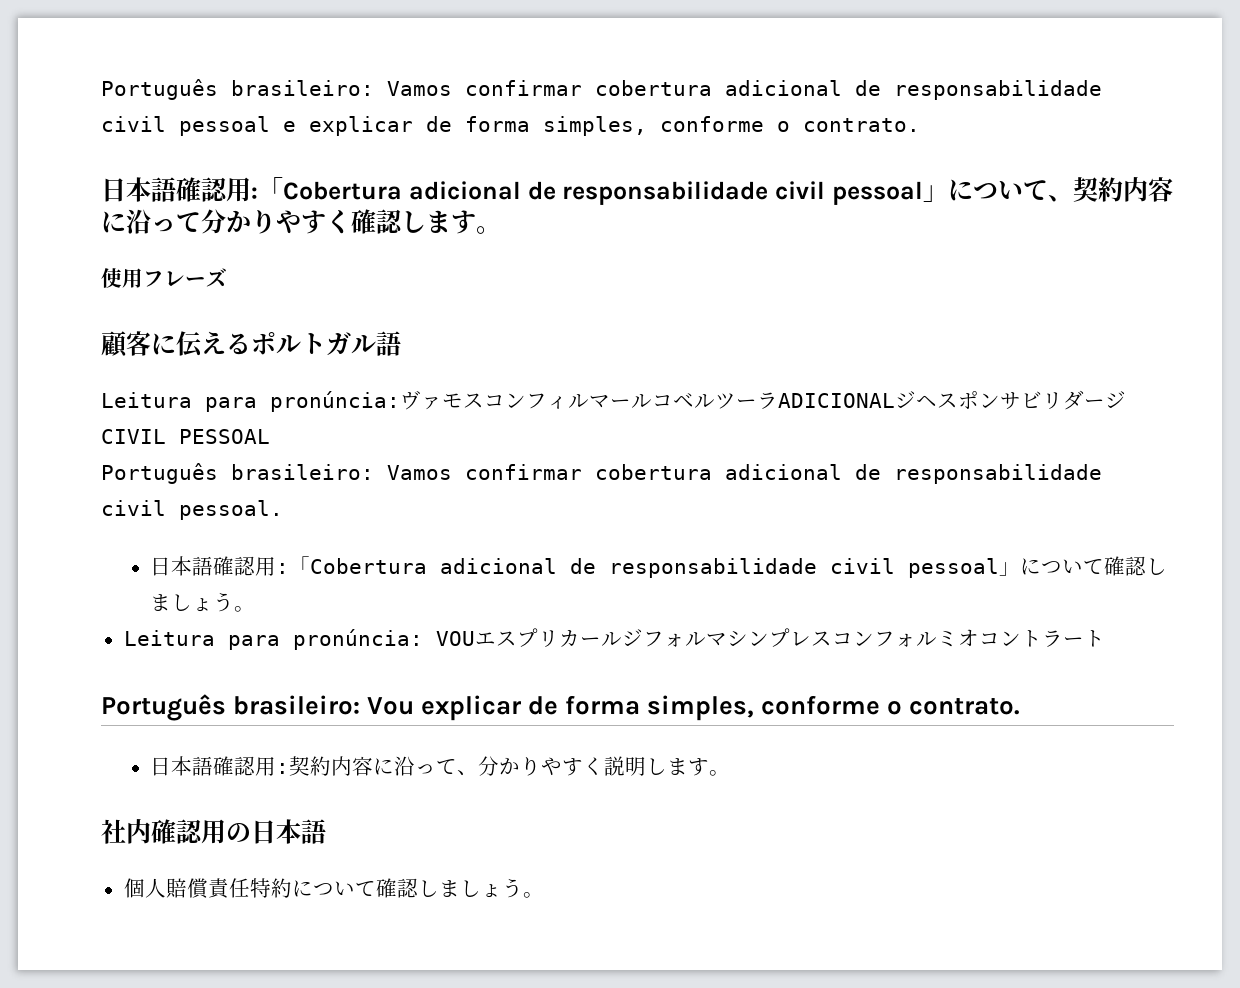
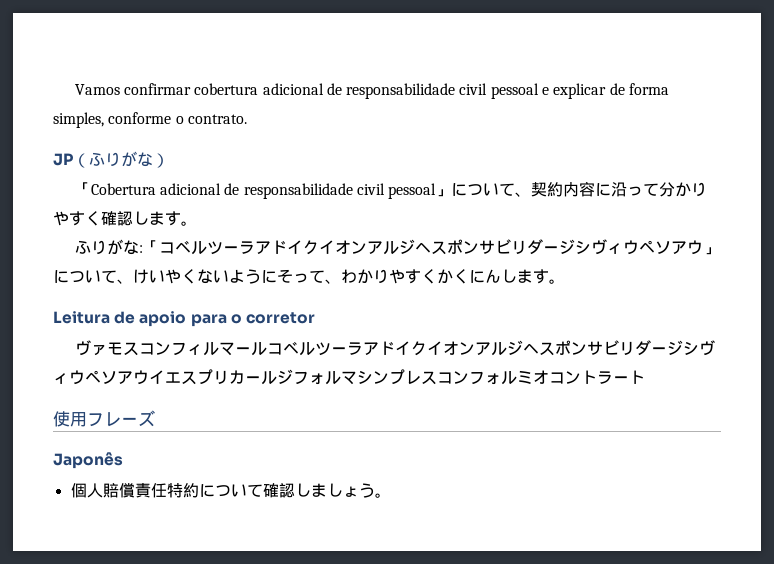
[101,79,374,100] Português brasileiro: -> (74, 89) none
[101,177,258,202] 日本語確認用: -> [53,151,169,168] JP（ふりがな） //
[101,268,227,288] [101,331,401,358] [101,391,400,412] 使用フレーズ // 顧客に伝えるポルトガル語 // Leitura para pronúncia: -> [74,239,719,255] [53,269,565,284] [53,311,315,327] ふりがな:「コベルツーラアドイクイオンアルジヘスポンサビリダージシヴィウペソアウ」について、けいやくないようにそって、わかりやすくかくにんします。 // Leitura de apoio para o corretor //
[778,390,1126,410] [101,429,270,444] [101,463,1102,484] [101,500,283,520] [150,556,1168,578] [150,592,256,612] [123,629,475,650] ADICIONALジヘスポンサビリダージCIVIL PESSOAL // Português brasileiro: Vamos confirmar cobertura adicional de responsabilidade civil pessoal. // 日本語確認用:「Cobertura adicional de responsabilidade civil pessoal」について確認しましょう。 // Leitura para pronúncia: VOU -> [362,340,715,356] [53,370,165,385] アドイクイオンアルジヘスポンサビリダージシヴィウペソアウイ
[101,694,1021,721] [150,756,731,776] [101,819,326,844] Português brasileiro: Vou explicar de forma simples, conforme o contrato. // 日本語確認用:契約内容に沿って、分かりやすく説明します。 // 社内確認用の日本語 -> [53,410,155,427] [53,452,123,469] 使用フレーズ // Japonês

